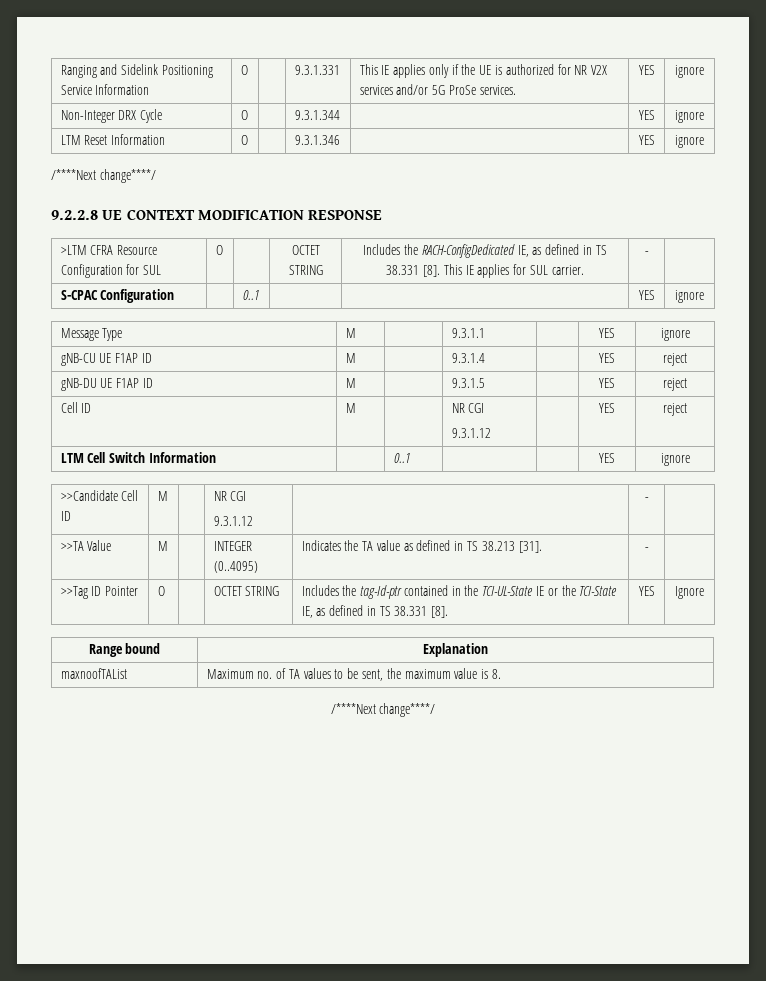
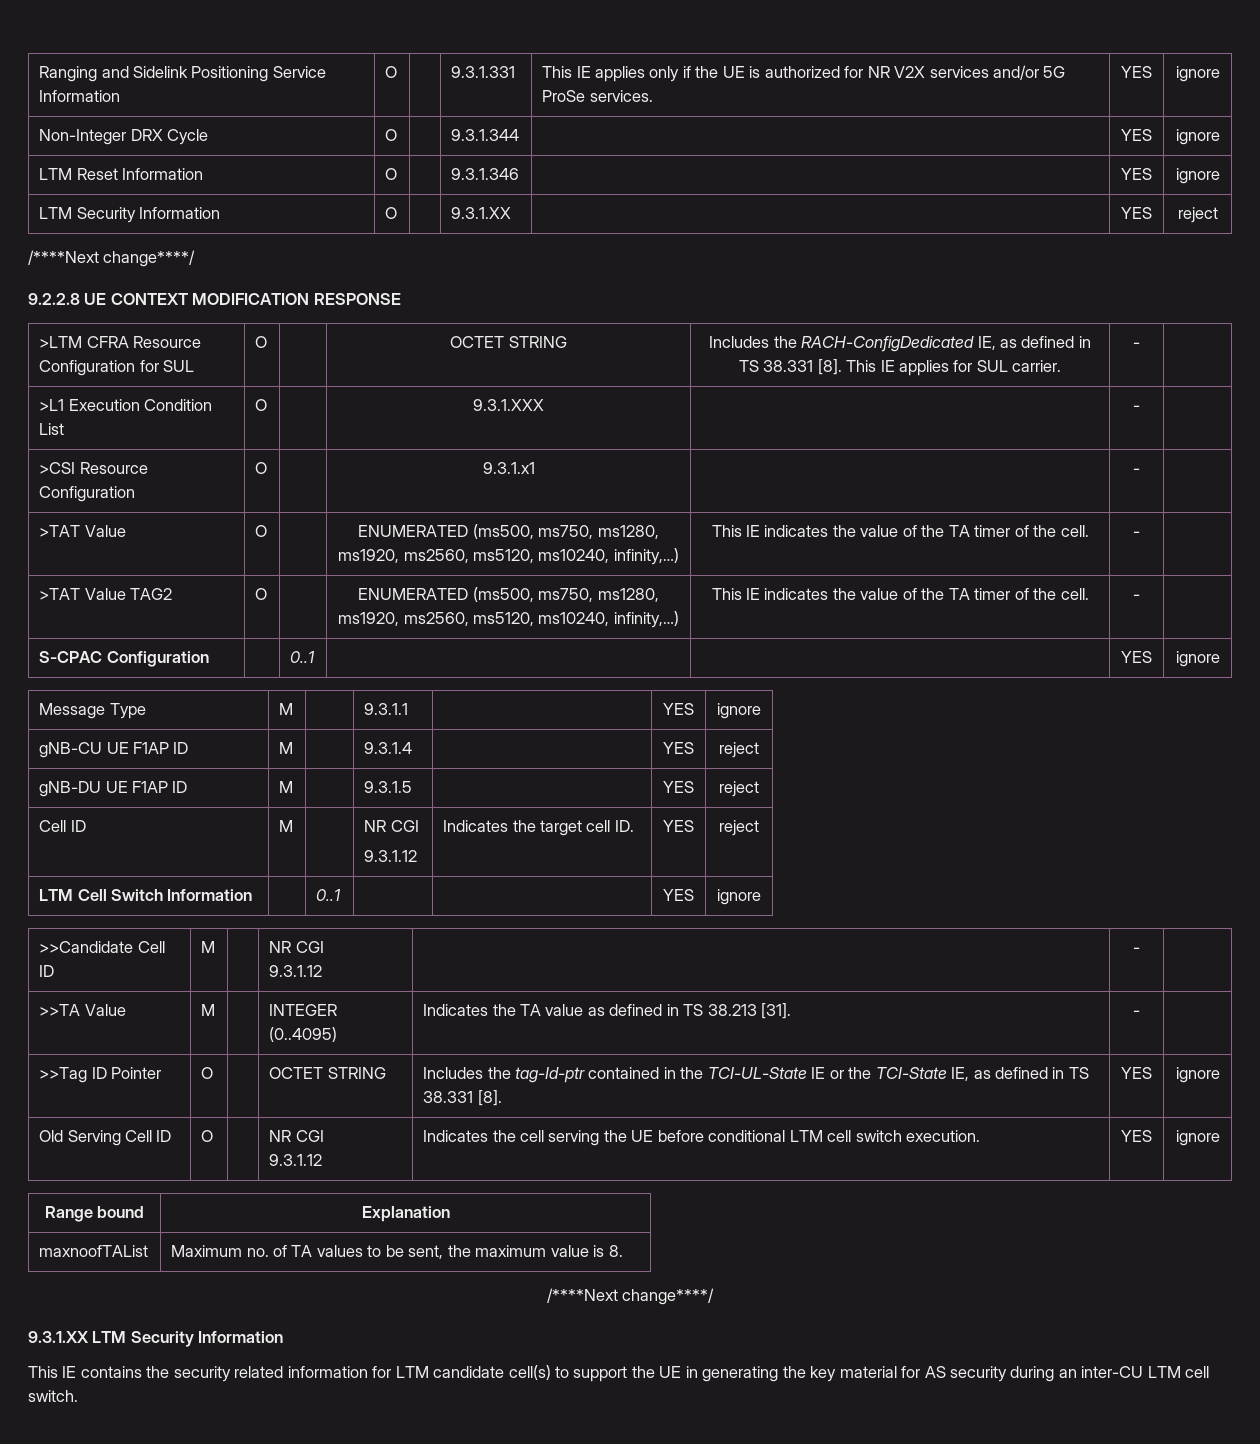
(704, 141) none -> [39,207,221,223] [385,207,398,219] [451,207,512,219] [1121,207,1152,219] [1177,207,1218,223] // LTM Security Information | O | | 9.3.1.XX | | YES | reject
(649, 253) none -> [39,399,213,411] [39,423,65,435] [255,399,268,411] [472,399,544,411] [1133,405,1140,411] [39,462,148,474] [39,486,136,502] [255,462,268,474] [482,462,535,474] [1133,468,1140,474] [39,525,126,537] [255,525,268,537] [358,524,659,539] [338,548,679,565] [711,525,1089,537] [1133,531,1140,537] [39,588,173,600] [255,588,268,600] [358,587,659,602] [338,611,679,628] [711,588,1089,600] [1133,594,1140,600] // >L1 Execution Condition List | O | | 9.3.1.XXX | | - | // >CSI Resource Configuration | O | | 9.3.1.x1 | | - | // >TAT Value | O | | ENUMERATED (ms500, ms750, ms1280, ms1920, ms2560, ms5120, ms10240, infinity,…) | This IE indicates the value of the TA timer of the cell. | - | // >TAT Value TAG2 | O | | ENUMERATED (ms500, ms750, ms1280, ms1920, ms2560, ms5120, ms10240, infinity,…) | This IE indicates the value of the TA timer of the cell. | - |
(491, 433) none -> [443,820,634,836] Indicates the target cell ID.
[675,586,704,599] Ignore -> [1175,1067,1220,1083] [39,1130,172,1146] [201,1130,214,1142] [269,1130,324,1142] [269,1154,323,1166] [423,1130,981,1146] [1121,1130,1152,1142] [1175,1130,1220,1146] ignore // Old Serving Cell ID | O | | NR CGI // 9.3.1.12 | Indicates the cell serving the UE before conditional LTM cell switch execution. | YES | ignore
(436, 710) none -> [28,1331,284,1347] [28,1365,1210,1382] [28,1390,78,1402] // 9.3.1.XX LTM Security Information // This IE contains the security related information for LTM candidate cell(s) to support the UE in generating the key material for AS security during an inter-CU LTM cell switch.

